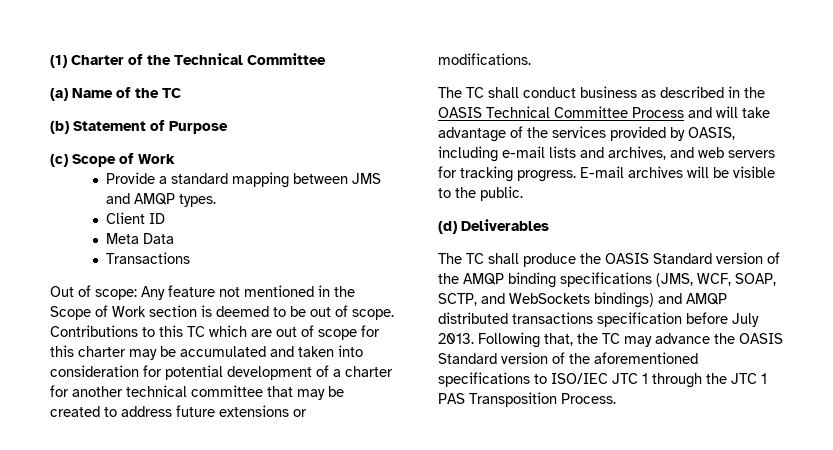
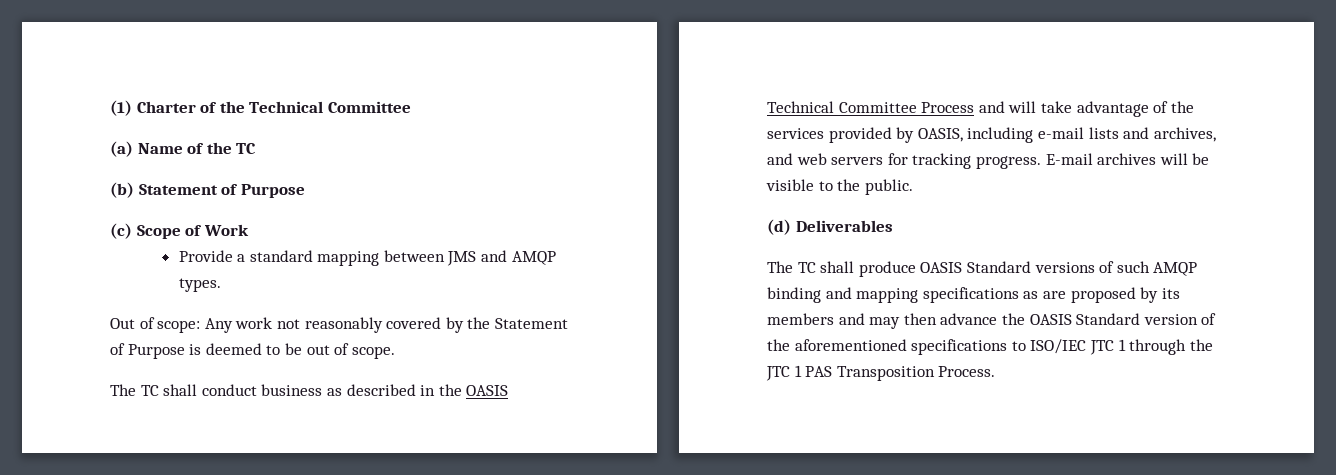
[105,212,165,224] [105,233,174,244] [105,252,190,264] // Client ID // Meta Data // Transactions -> (221, 285) none
[168,285,355,297] [50,305,197,320] feature not mentioned in the Scope of Work section -> [235,317,568,333] [110,343,185,359] work not reasonably covered by the Statement of Purpose
[50,325,380,340] [50,345,363,360] [50,365,393,380] [50,385,344,400] [50,405,307,417] [438,53,531,65] Contributions to this TC which are out of scope for this charter may be accumulated and taken into consideration for potential development of a charter for another technical committee that may be created to address future extensions or modifications. -> (395, 352) none
[580,252,780,264] [438,272,776,288] [438,292,727,308] [438,312,759,327] [438,332,652,348] the OASIS Standard version of the AMQP binding specifications (JMS, WCF, SOAP, SCTP, and WebSockets bindings) and AMQP distributed transactions specification before July 2013. Following that, the TC may -> [920,261,1198,276] [767,287,1180,303] [767,313,937,329] OASIS Standard versions of such AMQP binding and mapping specifications as are proposed by its members and may then

